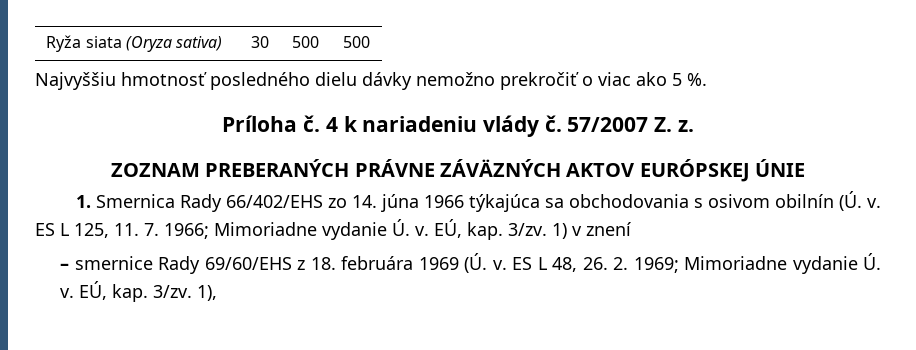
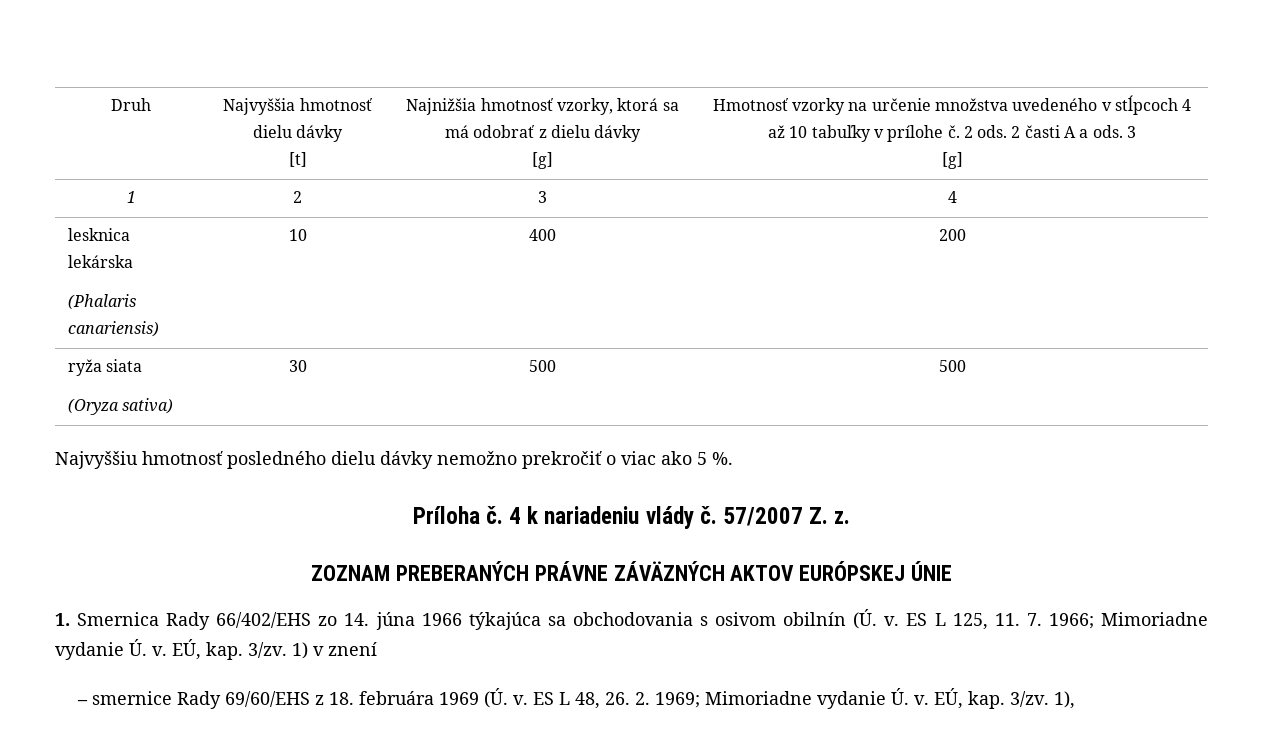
[46,35,82,52] Ryža -> [111,98,151,111] [223,98,373,115] [252,125,344,142] [288,152,307,167] [406,98,679,115] [444,125,642,142] [532,152,553,169] [712,95,1192,115] [767,125,1137,142] [941,152,963,169] [126,191,136,203] [293,191,302,203] [538,191,547,203] [947,191,957,203] [67,228,130,241] [67,255,133,268] [67,294,136,310] [67,321,159,337] [288,229,307,241] [529,229,556,241] [938,229,966,241] [67,359,102,376] Druh | Najvyššia hmotnosť dielu dávky // [t] | Najnižšia hmotnosť vzorky, ktorá sa má odobrať z dielu dávky // [g] | Hmotnosť vzorky na určenie množstva uvedeného v stĺpcoch 4 až 10 tabuľky v prílohe č. 2 ods. 2 časti A a ods. 3 // [g] // 1 | 2 | 3 | 4 // lesknica lekárska // (Phalaris canariensis) | 10 | 400 | 200 // ryža
(122, 42) none -> (143, 365) //

